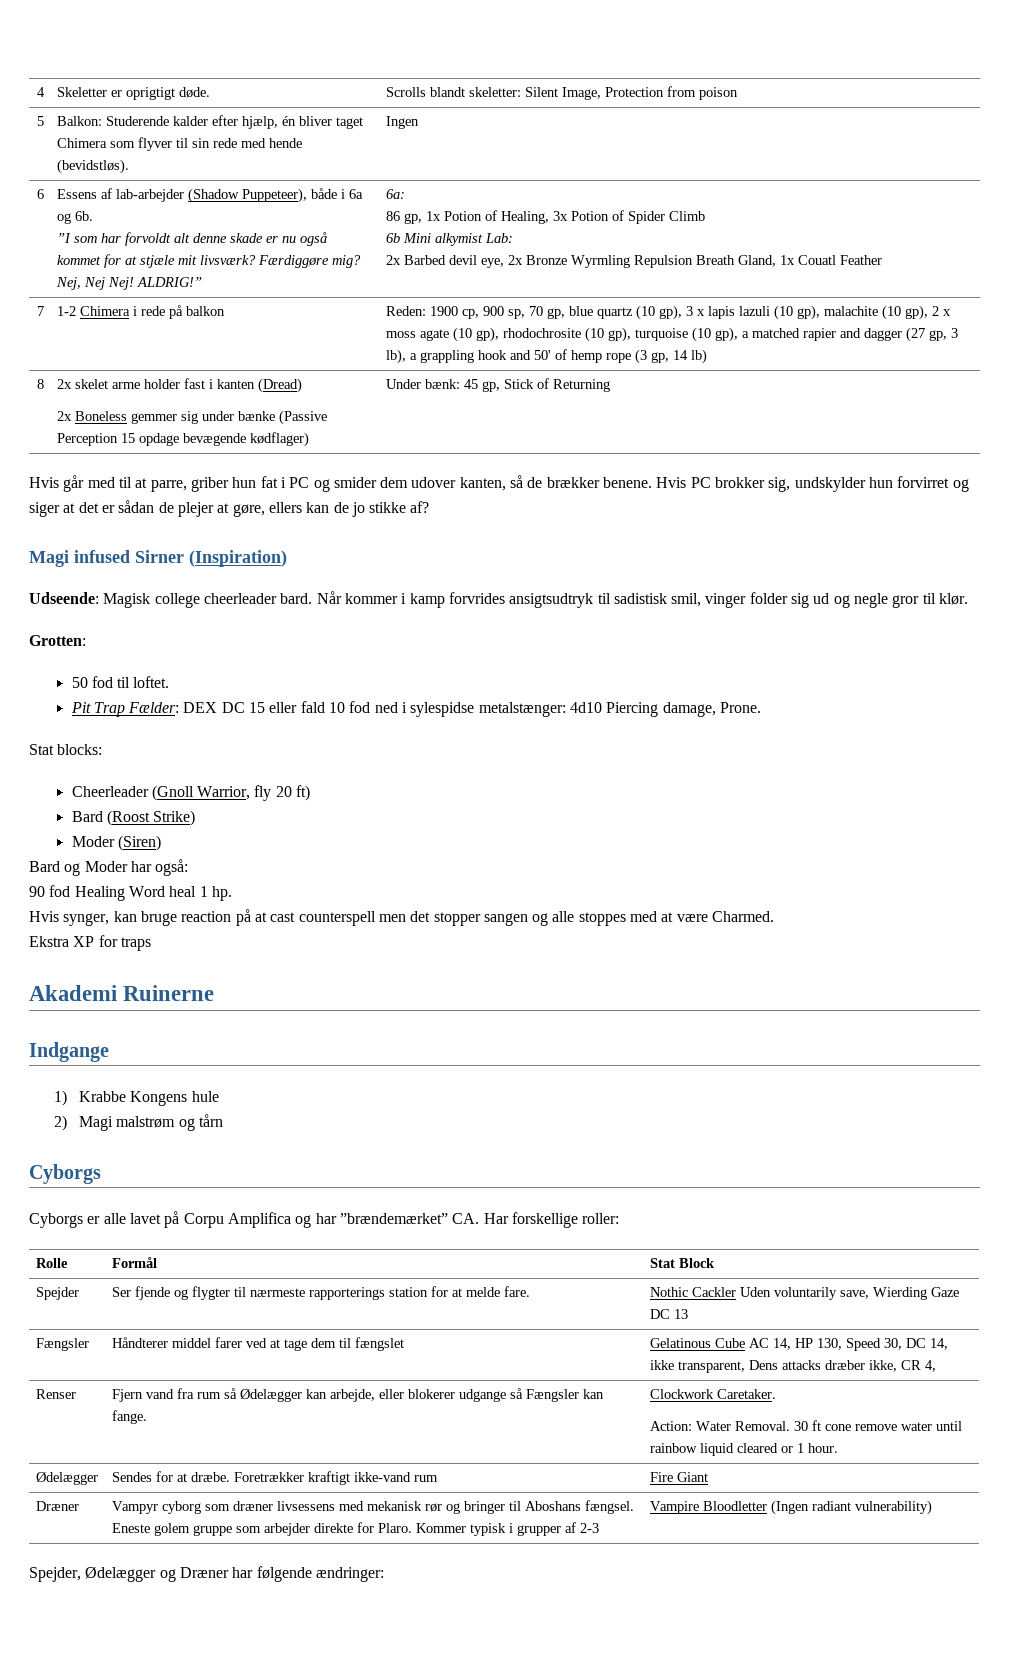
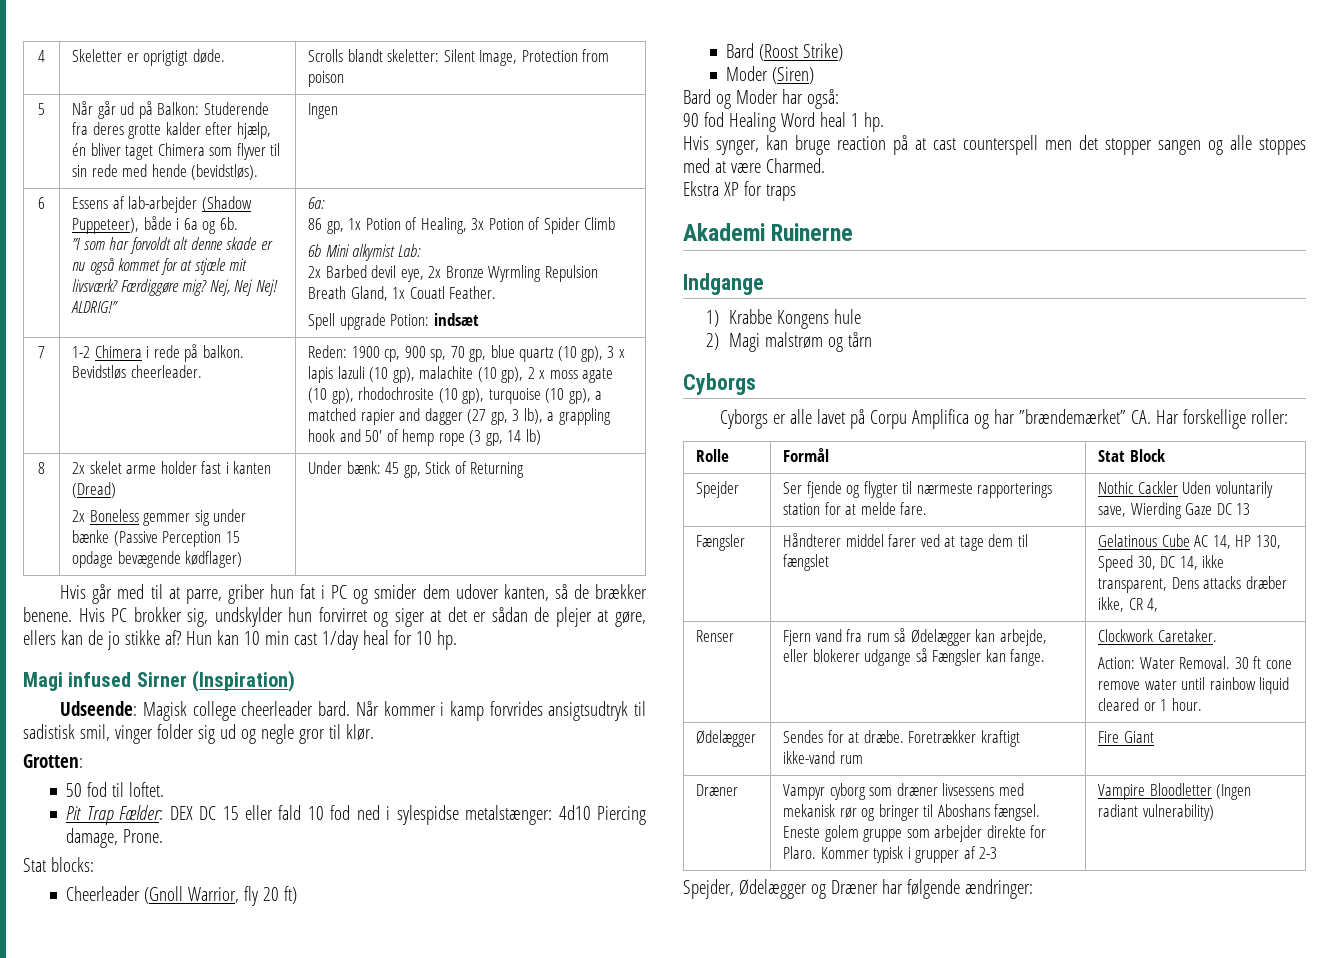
[56,116,169,126] Balkon: Studerende -> [72,101,269,119] [72,122,162,139] Når går ud på Balkon: Studerende fra deres grotte
[839,255,882,265] Feather -> [449,286,497,299] [308,313,479,330] Feather. // Spell upgrade Potion: indsæt
[185,306,225,316] balkon -> [202,345,244,358] [72,365,202,380] balkon. Bevidstløs cheerleader.
(430, 507) none -> [185,630,457,650] Hun kan 10 min cast 1/day heal for 10 hp.

